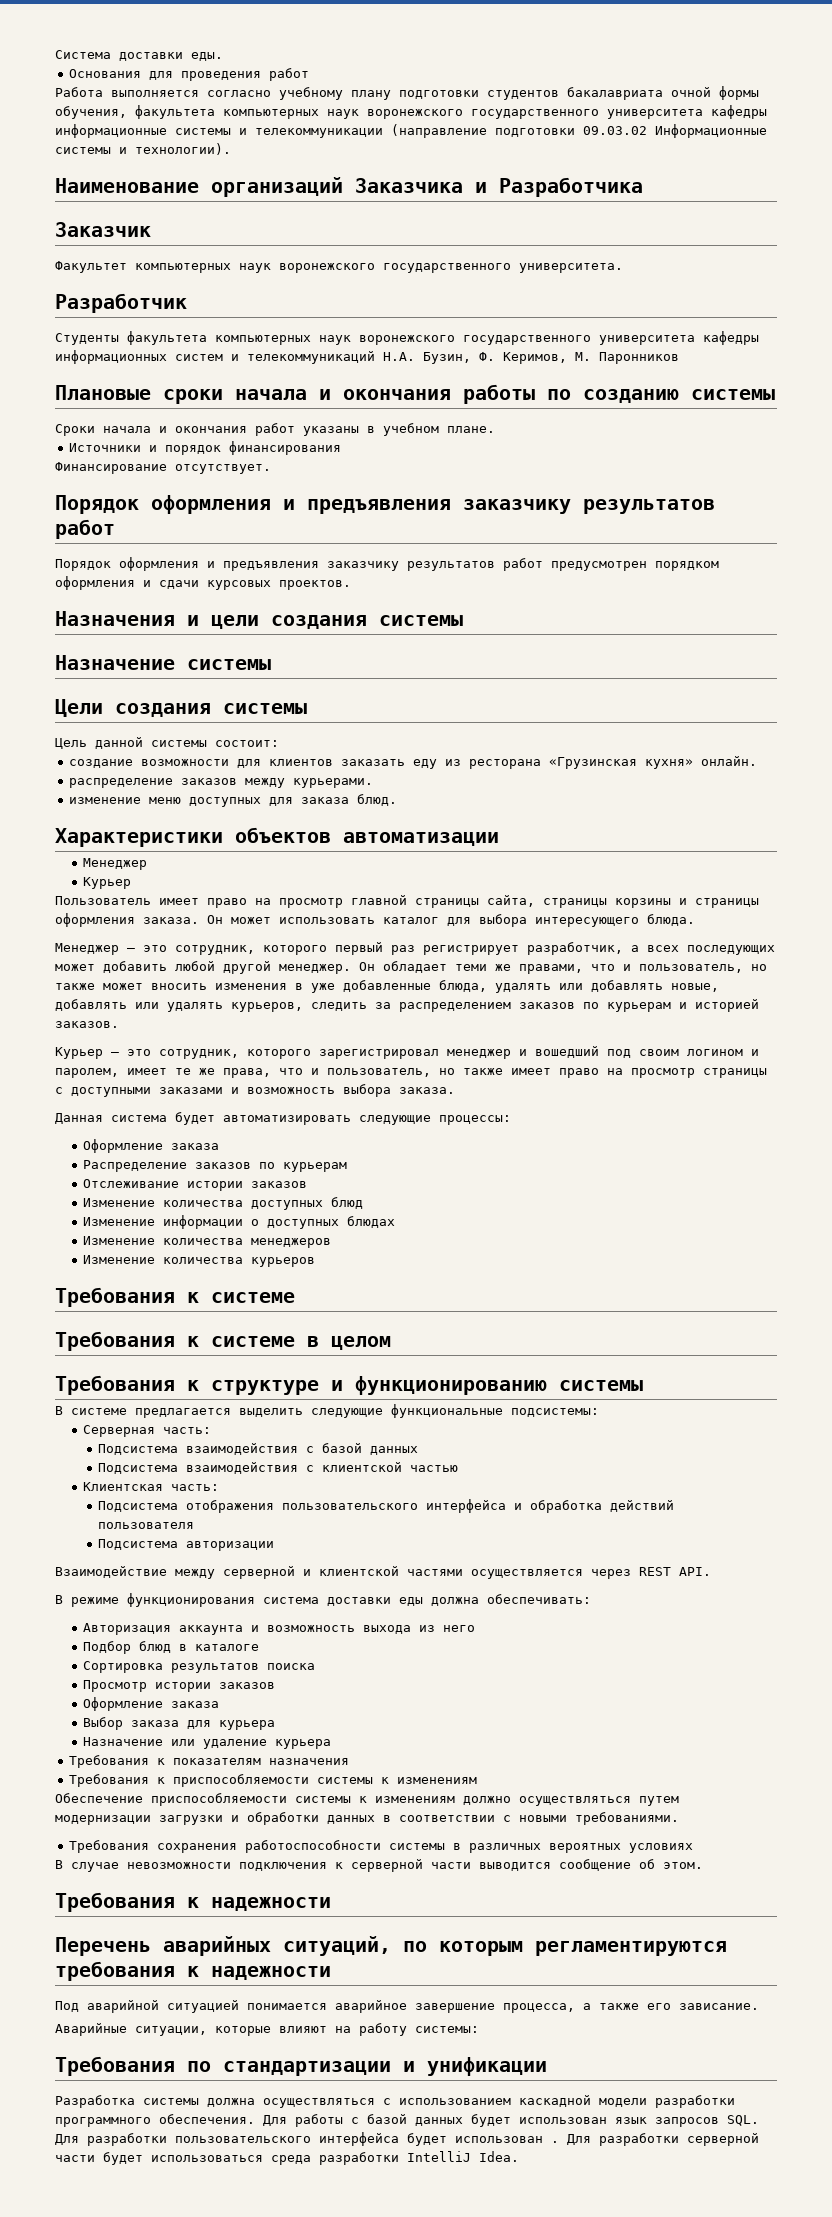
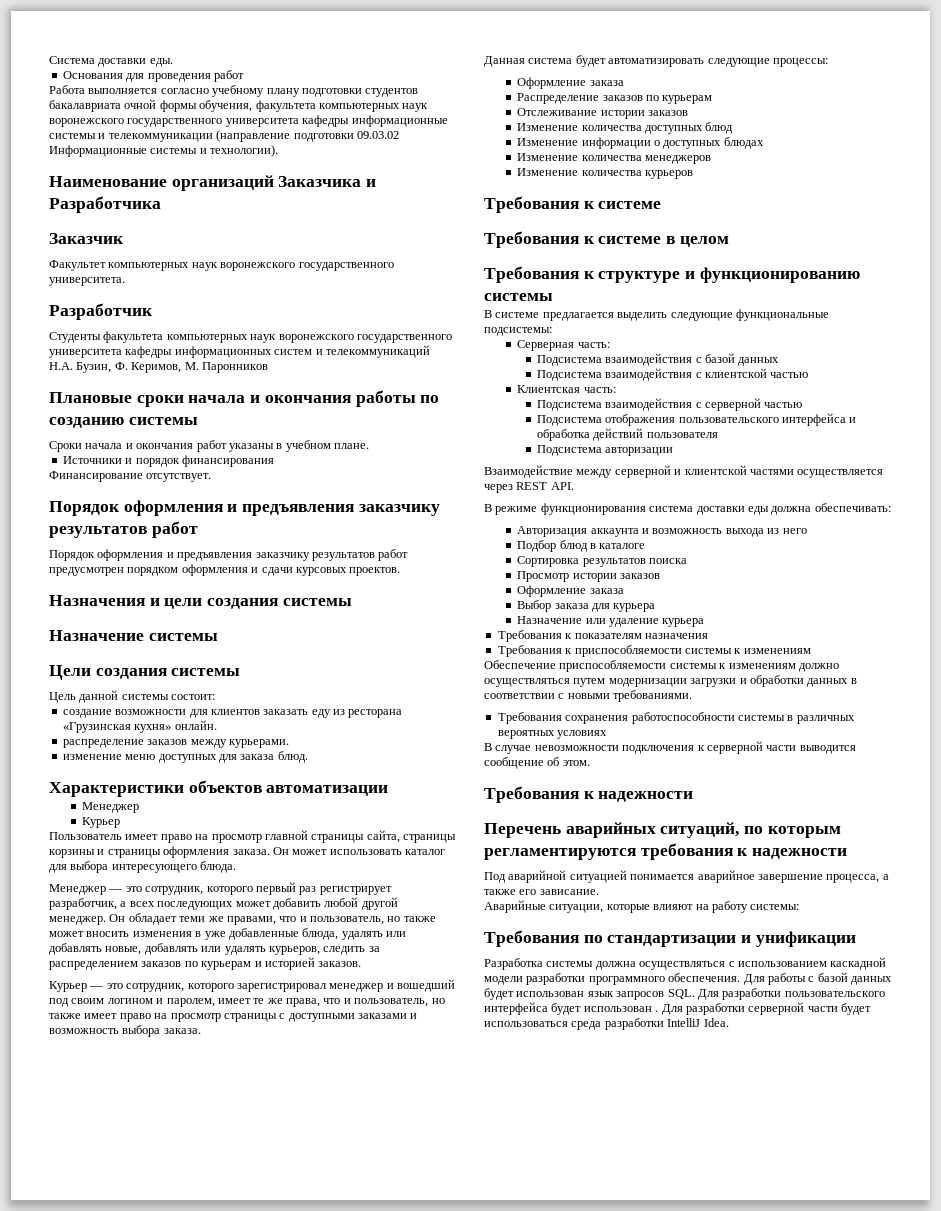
(220, 1487) none -> [536,398,803,411] // Подсистема взаимодействия с серверной частью

